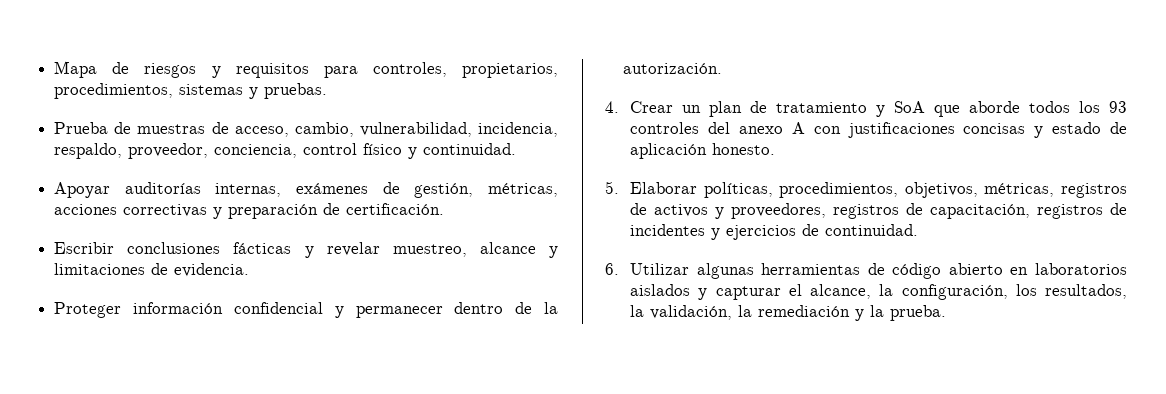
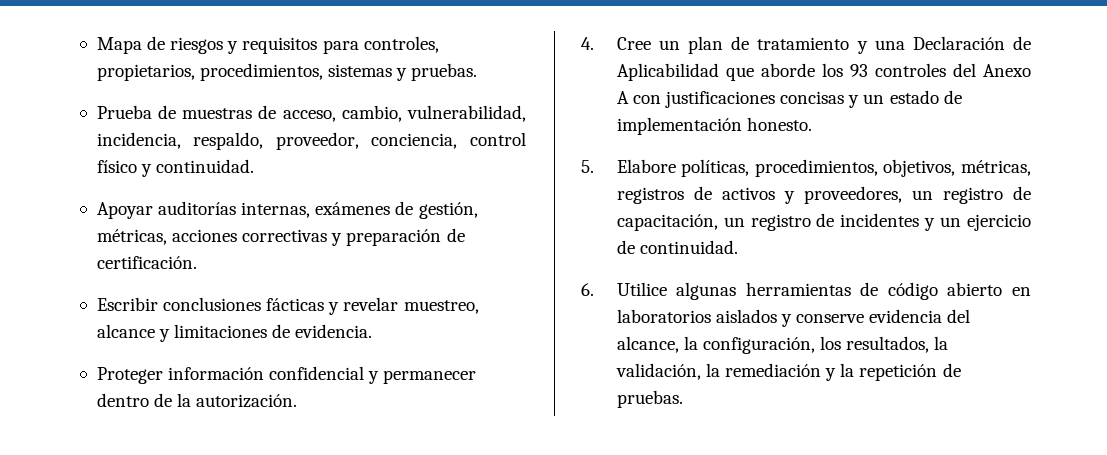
[630,101,674,113] Crear -> [616,37,651,50] Cree
[894,101,926,113] SoA -> [874,36,1031,50] [616,63,719,81] una Declaración de Aplicabilidad
[1029,101,1071,113] todos -> (815, 70) none
[738,126,783,134] anexo -> [983,64,1031,77] Anexo
(1044, 132) none -> [863,94,885,104] un
[630,143,708,159] aplicación -> [616,117,742,135] implementación
[630,182,698,194] Elaborar -> [616,159,676,173] Elabore
[833,203,1104,219] registros de capacitación, registros -> [911,186,1031,204] [616,214,811,231] un registro de capacitación, un registro
[726,225,797,240] ejercicios -> [940,214,1031,231] un ejercicio
[630,263,690,275] Utilizar -> [616,282,667,296] Utilice
[715,284,802,300] capturar el -> [796,309,971,323] conserve evidencia del
[890,305,947,321] prueba. -> [859,363,961,381] [616,390,683,408] repetición de pruebas.

